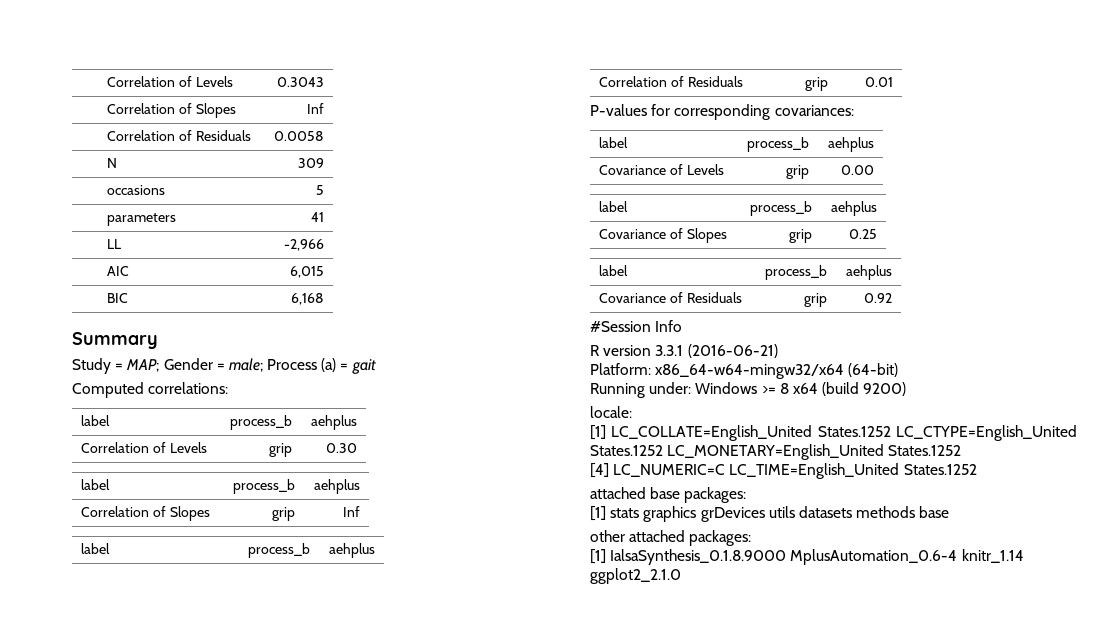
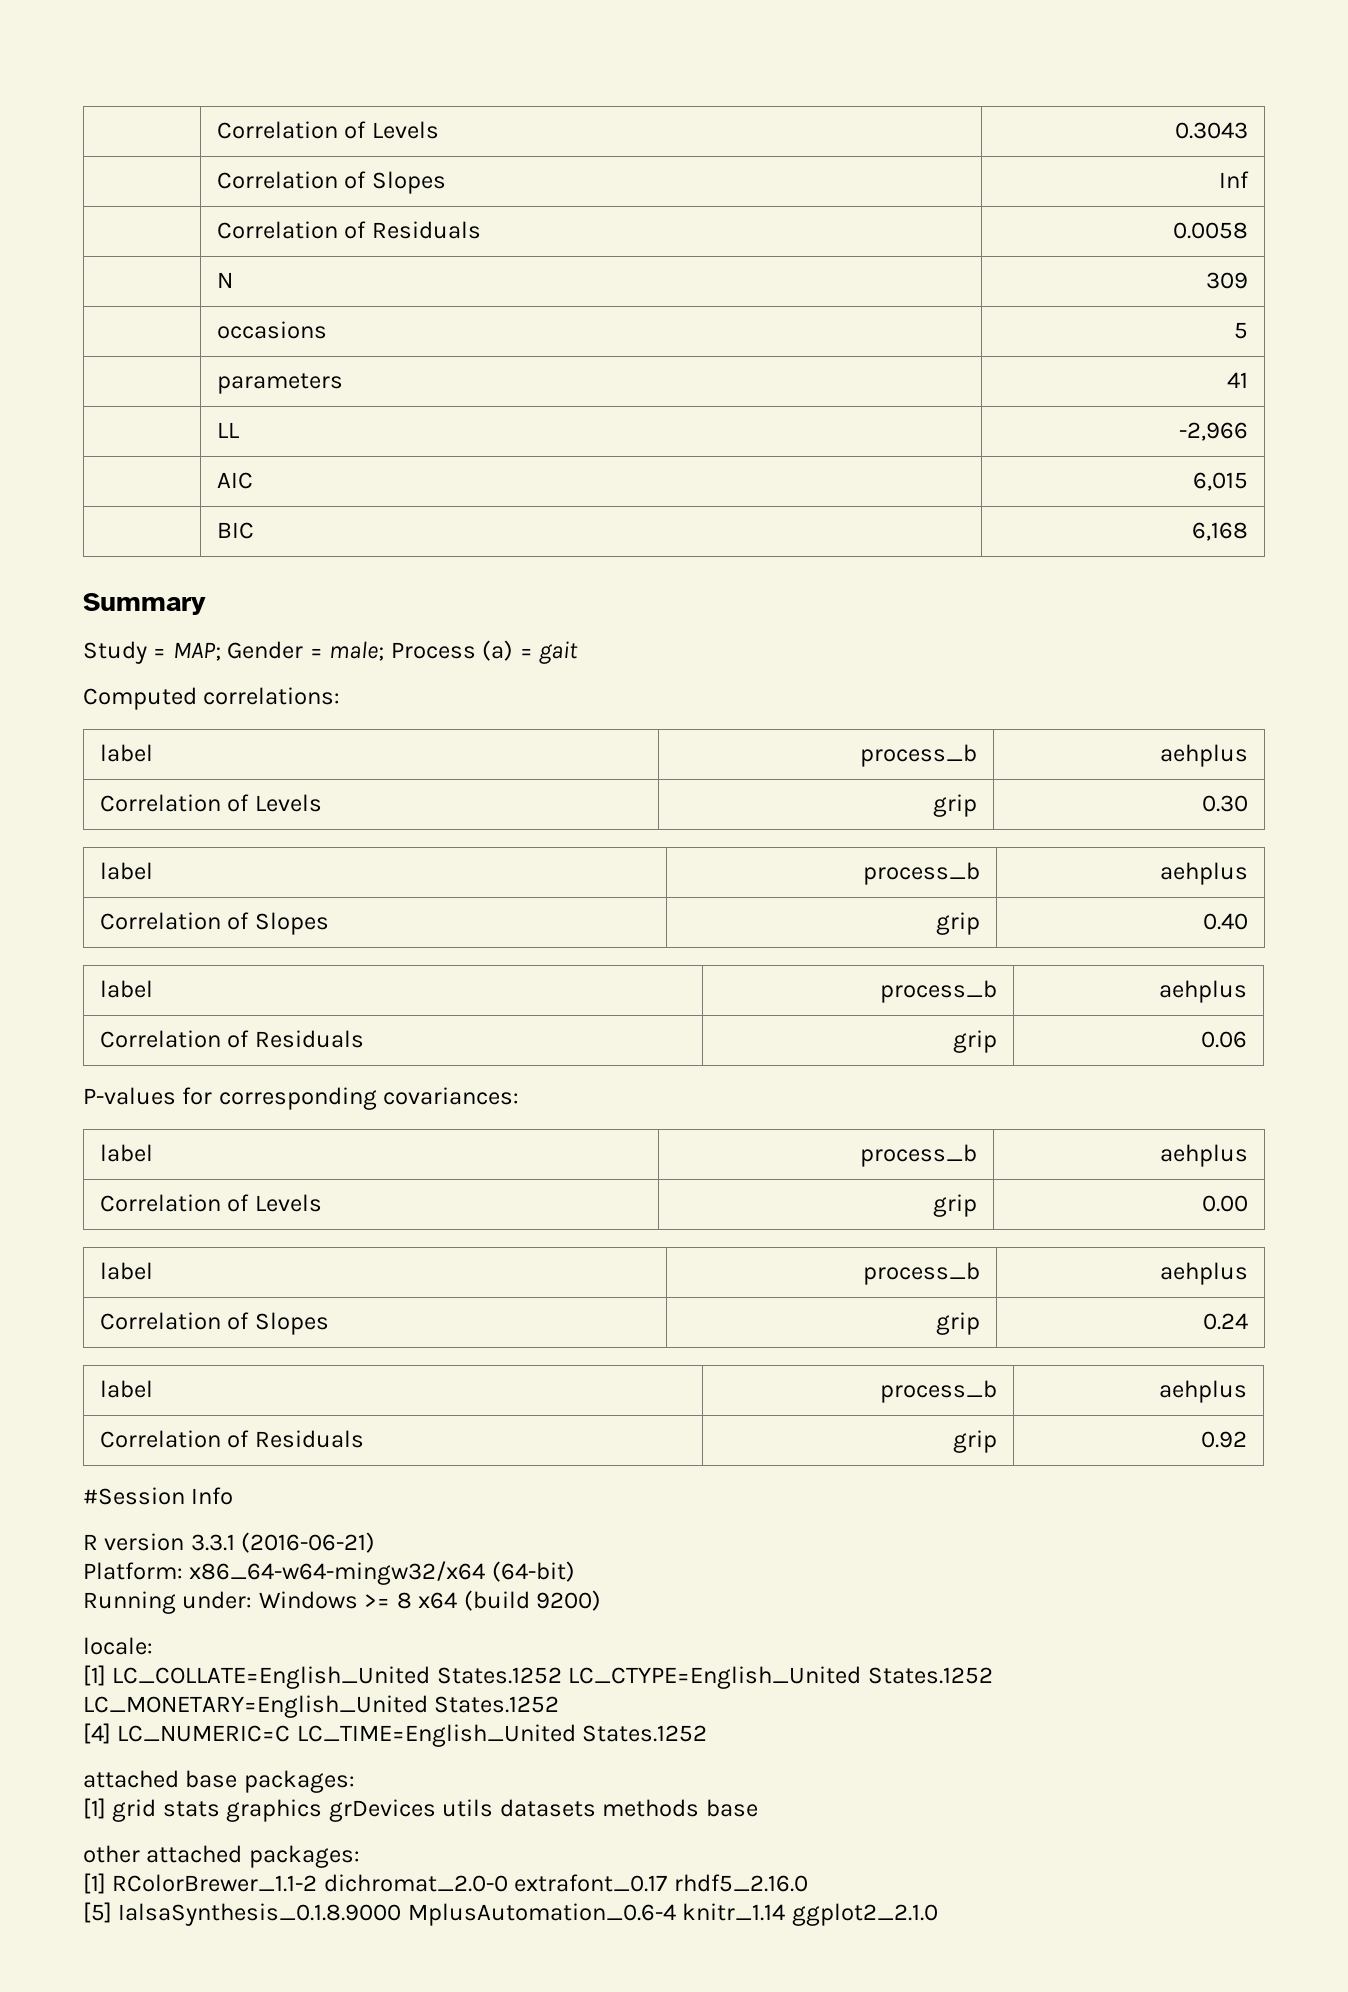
[342,506,360,517] [81,543,111,554] [247,543,310,558] [328,543,375,558] [599,76,743,87] [804,77,828,91] [864,77,893,87] Inf // label | process_b | aehplus // Correlation of Residuals | grip | 0.01 -> [1203,913,1249,930] [99,980,153,998] [880,980,998,1003] [1159,980,1248,1003] [99,1030,364,1048] [953,1030,998,1053] [1201,1031,1248,1048] 0.40 // label | process_b | aehplus // Correlation of Residuals | grip | 0.06
[599,165,667,175] Covariance -> [99,1194,221,1212] Correlation
[599,228,727,243] [788,229,812,243] [848,229,877,239] [599,265,629,276] [764,265,827,280] [845,265,892,280] [599,293,667,303] Covariance of Slopes | grip | 0.25 // label | process_b | aehplus // Covariance -> [99,1312,329,1335] [936,1312,981,1335] [1203,1313,1249,1330] [99,1380,153,1398] [880,1380,998,1403] [1159,1380,1248,1403] [99,1430,221,1448] Correlation of Slopes | grip | 0.24 // label | process_b | aehplus // Correlation
(606, 513) none -> [112,1799,157,1822] grid
(606, 556) none -> [112,1874,808,1892] [83,1902,112,1923] RColorBrewer_1.1-2 dichromat_2.0-0 extrafont_0.17 rhdf5_2.16.0 // [5]

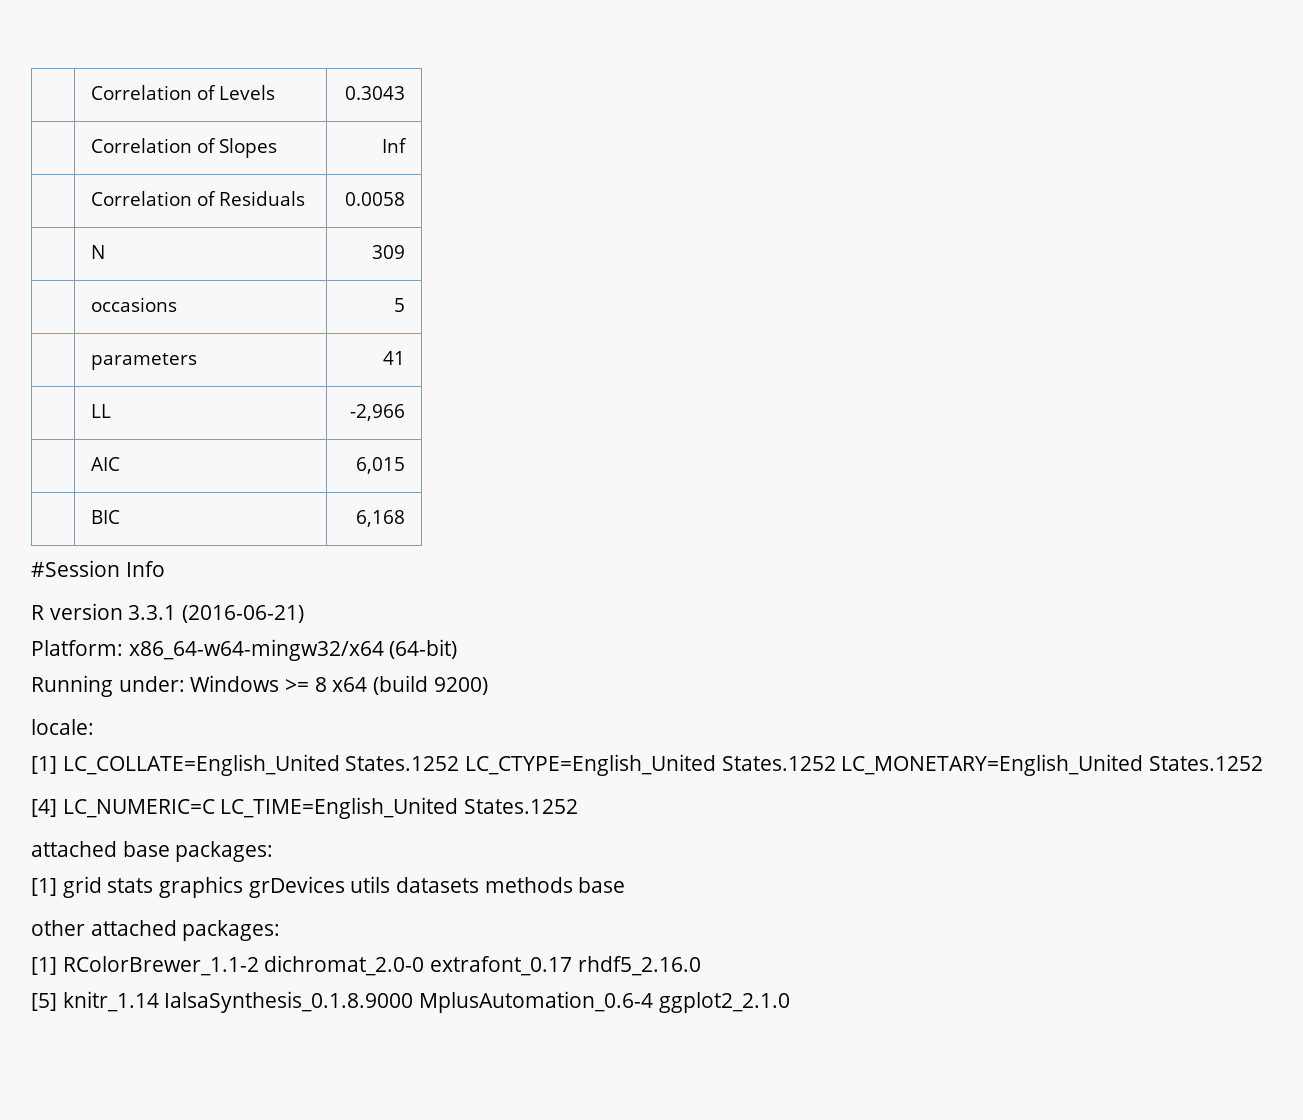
[83,593,206,615] [83,640,579,664] [83,687,341,710] [99,744,153,762] [860,744,978,767] [1160,744,1249,767] [99,794,322,812] [933,794,978,817] [1202,795,1249,812] [99,862,153,880] [863,862,981,885] [1160,862,1249,885] [99,912,329,935] [936,912,981,935] [1203,913,1249,930] [99,980,153,998] [880,980,998,1003] [1159,980,1248,1003] [99,1030,364,1048] [953,1030,998,1053] [1201,1031,1248,1048] [83,1087,520,1110] [99,1144,153,1162] [860,1144,978,1167] [1160,1144,1249,1167] [99,1194,322,1212] [933,1194,978,1217] [1202,1195,1249,1212] [99,1262,153,1280] [863,1262,981,1285] [1160,1262,1249,1285] [99,1312,329,1335] [936,1312,981,1335] [1203,1313,1249,1330] [99,1380,153,1398] [880,1380,998,1403] [1159,1380,1248,1403] [99,1430,364,1448] [953,1430,998,1453] [1201,1431,1248,1448] // Summary // Study = MAP; Gender = male; Process (a) = gait // Computed correlations: // label | process_b | aehplus // Correlation of Levels | grip | 0.30 // label | process_b | aehplus // Correlation of Slopes | grip | 0.40 // label | process_b | aehplus // Correlation of Residuals | grip | 0.06 // P-values for corresponding covariances: // label | process_b | aehplus // Correlation of Levels | grip | 0.00 // label | process_b | aehplus // Correlation of Slopes | grip | 0.24 // label | process_b | aehplus // Correlation of Residuals | grip | 0.92 -> (406, 518) none
(112, 1912) none -> [62,991,159,1012] knitr_1.14
[682,1903,786,1921] knitr_1.14 -> (654, 1002) none

